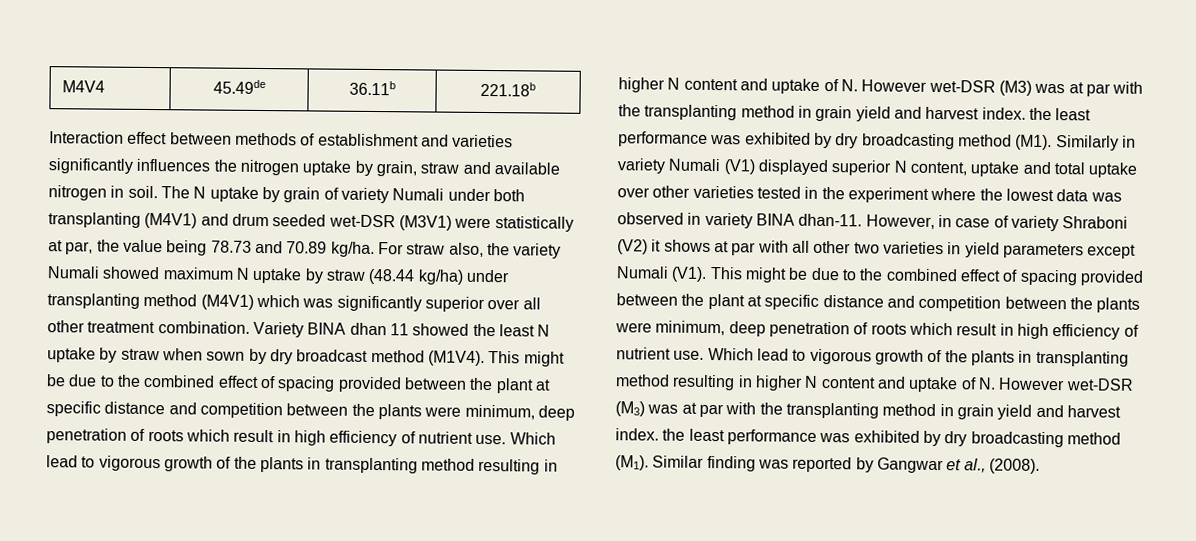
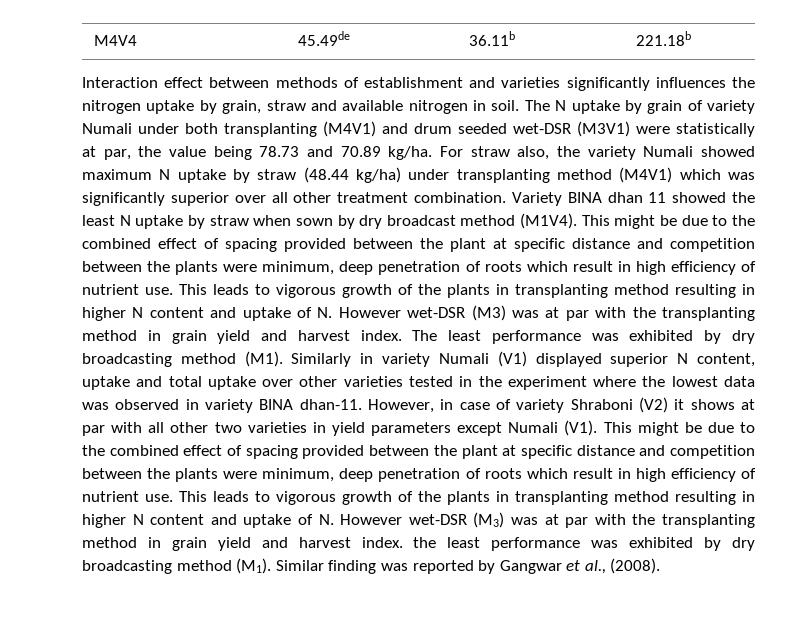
[509,432,556,445] [46,455,78,468] Which lead -> [179,284,249,295] This leads
[1028,107,1052,121] the -> [412,330,438,341] The
[707,347,789,361] Which lead -> [179,491,249,502] This leads

